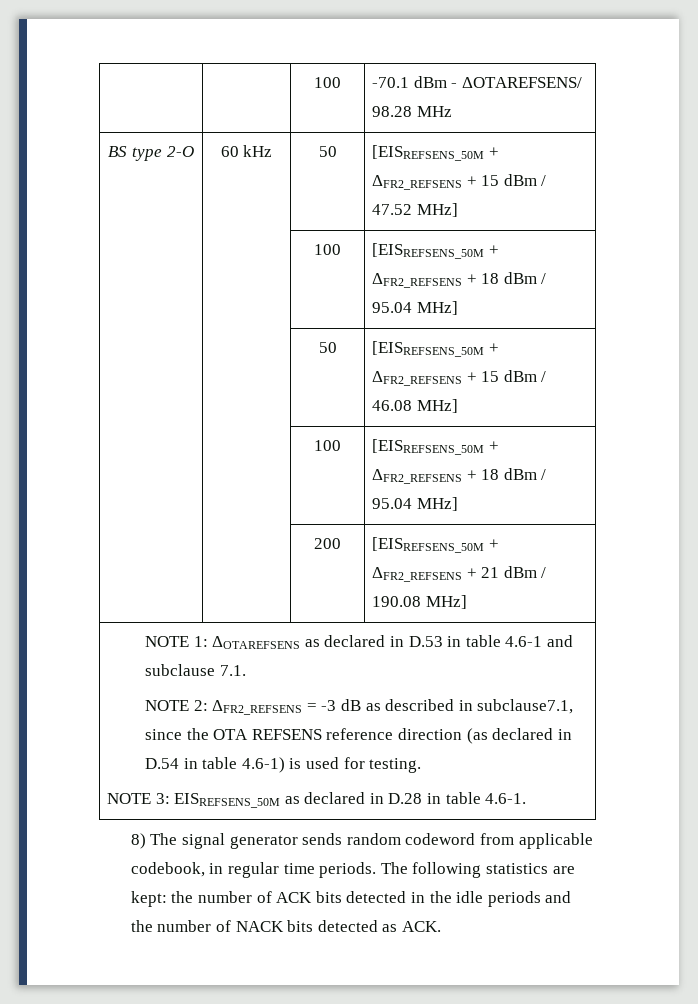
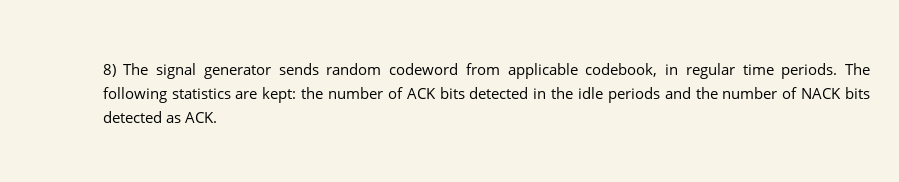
[314,77,341,88] [371,76,582,88] [371,106,452,117] [108,146,194,161] [220,145,273,157] [318,146,337,157] [371,145,499,161] [371,174,547,190] [371,203,458,217] [314,244,341,255] [371,243,499,259] [371,272,547,288] [371,301,458,315] [318,342,337,353] [371,341,499,357] [371,370,547,386] [371,399,458,413] [314,440,341,451] [371,439,499,455] [371,468,547,484] [371,497,458,511] [314,538,341,549] [371,537,499,553] [371,566,547,582] [371,595,467,609] [145,635,573,649] [145,664,246,676] [145,699,574,715] [145,728,572,744] [145,757,422,773] [106,792,527,808] | | 100 | -70.1 dBm - ΔOTAREFSENS/ 98.28 MHz // BS type 2-O | 60 kHz | 50 | [EISREFSENS_50M + ΔFR2_REFSENS + 15 dBm / 47.52 MHz] // | | 100 | [EISREFSENS_50M + ΔFR2_REFSENS + 18 dBm / 95.04 MHz] // | | 50 | [EISREFSENS_50M + ΔFR2_REFSENS + 15 dBm / 46.08 MHz] // | | 100 | [EISREFSENS_50M + ΔFR2_REFSENS + 18 dBm / 95.04 MHz] // | | 200 | [EISREFSENS_50M + ΔFR2_REFSENS + 21 dBm / 190.08 MHz] // NOTE 1: ΔOTAREFSENS as declared in D.53 in table 4.6-1 and subclause 7.1. // NOTE 2: ΔFR2_REFSENS = -3 dB as described in subclause7.1, since the OTA REFSENS reference direction (as declared in D.54 in table 4.6-1) is used for testing. // NOTE 3: EISREFSENS_50M as declared in D.28 in table 4.6-1. // -> (102, 70) none

